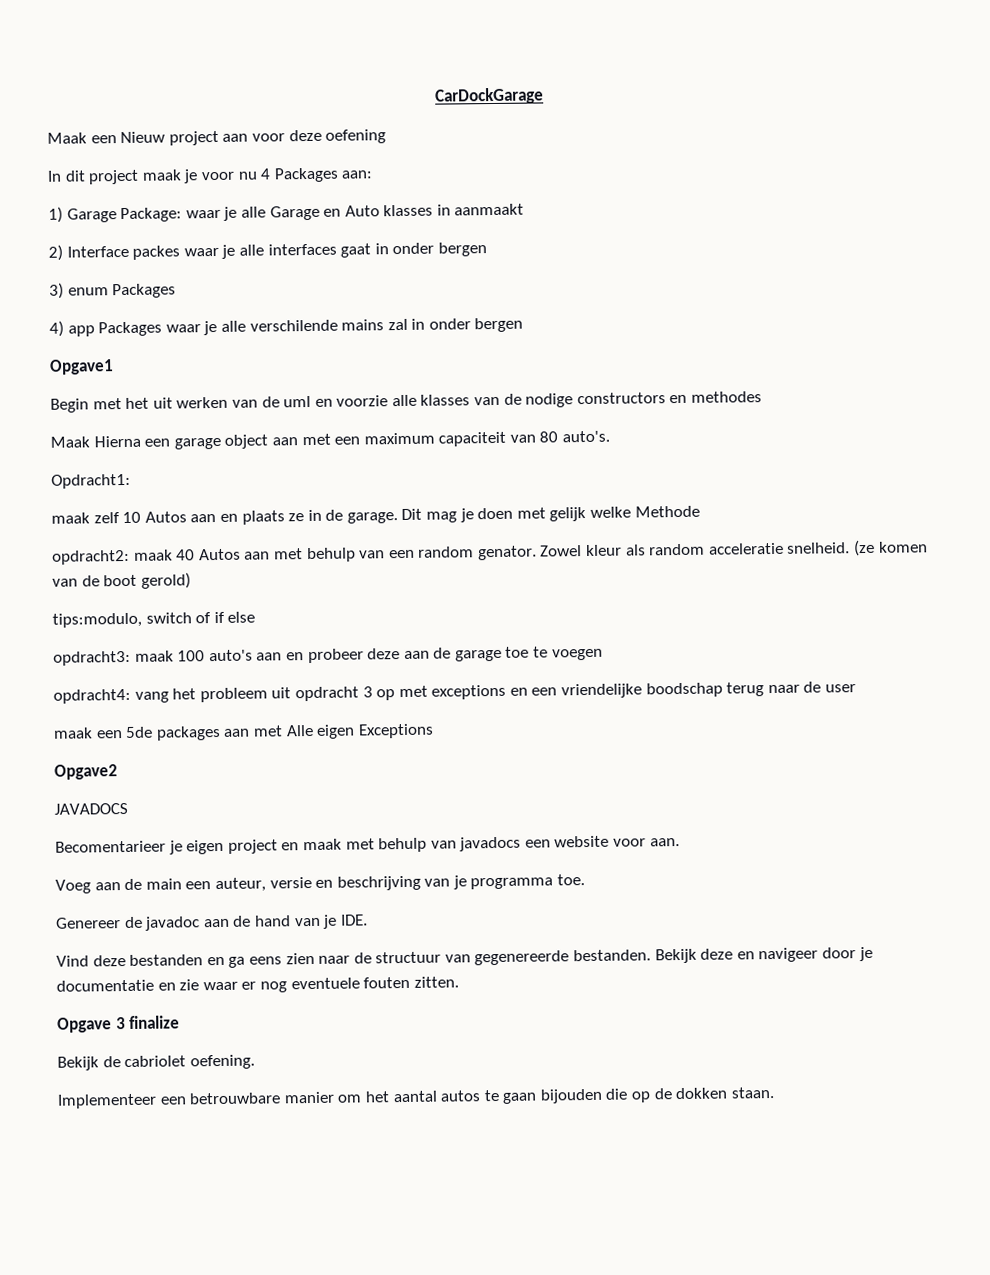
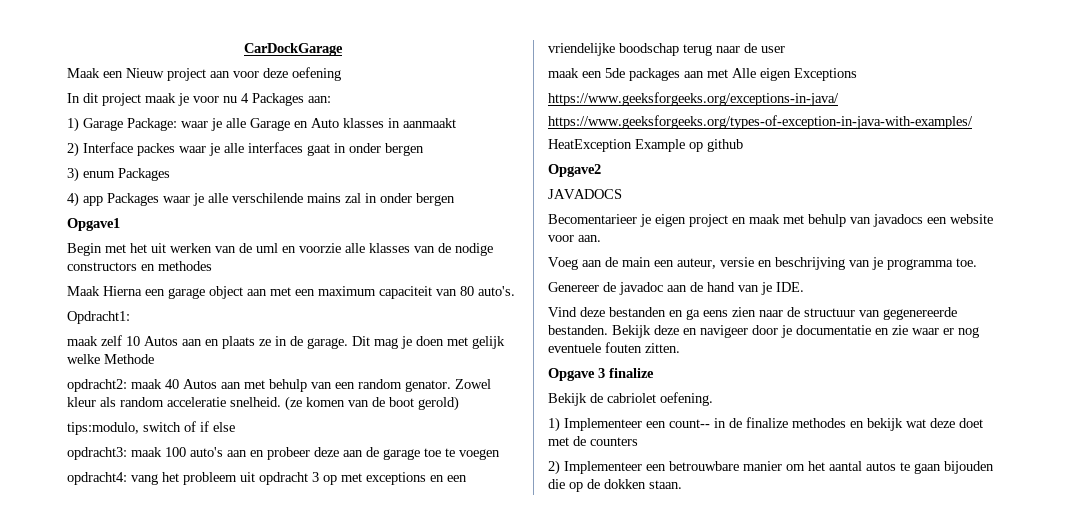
(434, 731) none -> [548,92,839,106] [548,115,973,129] [548,139,743,152] // https://www.geeksforgeeks.org/exceptions-in-java/ // https://www.geeksforgeeks.org/types-of-exception-in-java-with-examples/ // HeatException Example op github
(255, 1062) none -> [548,417,983,432] [548,436,638,446] [548,460,560,475] 1) Implementeer een count-- in de finalize methodes en bekijk wat deze doet met de counters // 2)

